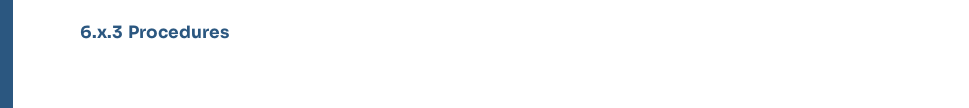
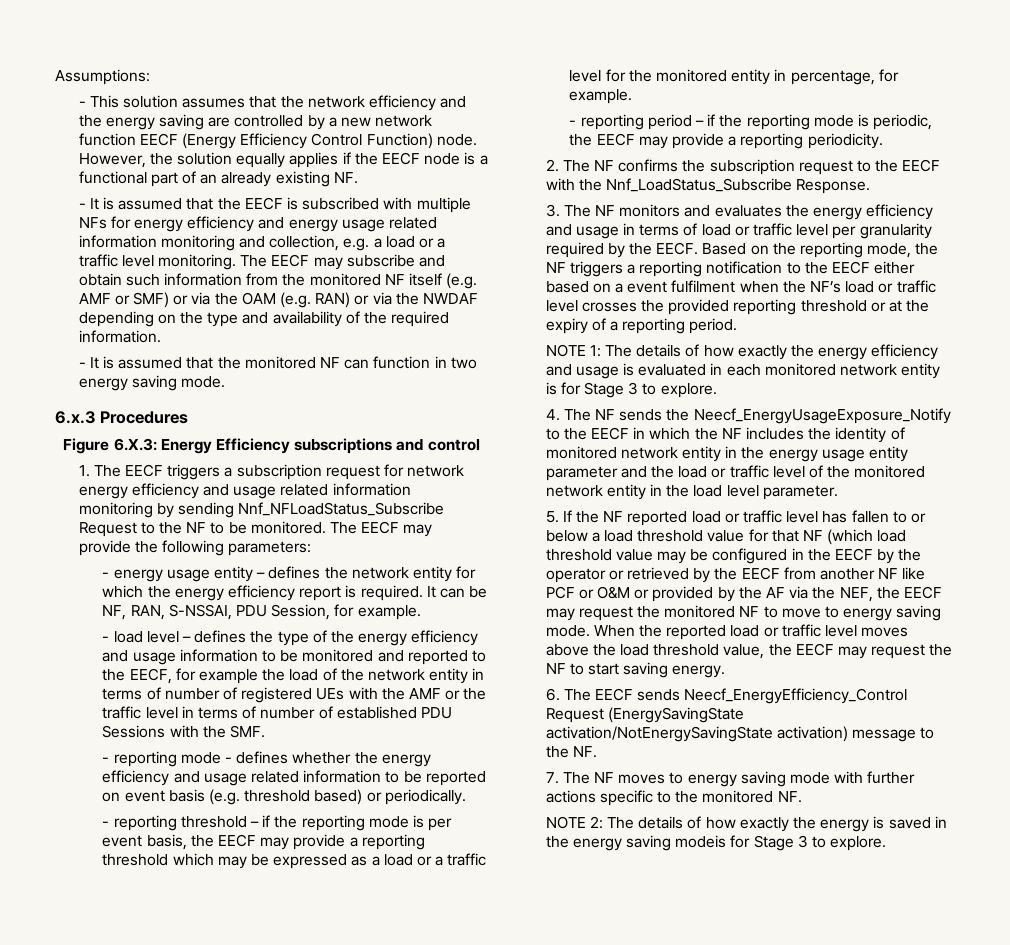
[80,25,229,39] 6.x.3 Procedures -> [55,69,150,85] [78,95,467,111] [78,114,433,130] [78,133,477,149] [78,152,488,168] [78,171,358,187] [78,197,471,213] [78,216,437,232] [78,235,446,251] [78,254,445,270] [78,273,478,289] [78,292,478,308] [78,311,450,327] [78,330,161,343] [78,356,477,369] [78,375,226,391] [55,411,189,424] [63,438,480,454] [78,464,465,480] [78,483,411,499] [78,502,445,518] [78,521,433,537] [78,540,312,556] [102,566,477,582] [102,585,488,601] [102,604,421,620] [102,630,479,646] [102,649,486,665] [102,668,485,684] [102,687,487,703] [102,706,452,719] [102,725,265,738] [102,751,431,767] [102,770,486,786] [102,789,466,805] [102,815,453,831] [102,834,425,850] [102,853,487,869] [569,69,899,85] [569,89,633,104] [569,114,933,130] [569,133,883,149] [545,159,941,175] [545,178,871,194] [545,204,934,220] [545,223,932,239] [545,242,939,258] [545,261,916,277] [545,280,936,293] [545,299,930,315] [545,318,738,334] [545,344,939,360] [545,363,941,379] [545,382,717,398] [545,408,951,424] [545,427,905,443] [545,446,908,462] [545,465,926,481] [545,484,838,500] [545,510,926,526] [545,529,907,545] [545,548,922,564] [545,567,926,583] [545,586,942,602] [545,605,942,621] [545,624,909,640] [545,643,953,659] [545,662,726,678] [545,688,908,704] [545,707,744,723] [545,726,935,742] [545,746,597,758] [545,771,916,787] [545,790,802,806] [545,816,947,832] [545,835,887,851] Assumptions: // - This solution assumes that the network efficiency and the energy saving are controlled by a new network function EECF (Energy Efficiency Control Function) node. However, the solution equally applies if the EECF node is a functional part of an already existing NF. // - It is assumed that the EECF is subscribed with multiple NFs for energy efficiency and energy usage related information monitoring and collection, e.g. a load or a traffic level monitoring. The EECF may subscribe and obtain such information from the monitored NF itself (e.g. AMF or SMF) or via the OAM (e.g. RAN) or via the NWDAF depending on the type and availability of the required information. // - It is assumed that the monitored NF can function in two energy saving mode. // 6.x.3 Procedures // Figure 6.X.3: Energy Efficiency subscriptions and control // 1. The EECF triggers a subscription request for network energy efficiency and usage related information monitoring by sending Nnf_NFLoadStatus_Subscribe Request to the NF to be monitored. The EECF may provide the following parameters: // - energy usage entity – defines the network entity for which the energy efficiency report is required. It can be NF, RAN, S-NSSAI, PDU Session, for example. // - load level – defines the type of the energy efficiency and usage information to be monitored and reported to the EECF, for example the load of the network entity in terms of number of registered UEs with the AMF or the traffic level in terms of number of established PDU Sessions with the SMF. // - reporting mode - defines whether the energy efficiency and usage related information to be reported on event basis (e.g. threshold based) or periodically. // - reporting threshold – if the reporting mode is per event basis, the EECF may provide a reporting threshold which may be expressed as a load or a traffic level for the monitored entity in percentage, for example. // - reporting period – if the reporting mode is periodic, the EECF may provide a reporting periodicity. // 2. The NF confirms the subscription request to the EECF with the Nnf_LoadStatus_Subscribe Response. // 3. The NF monitors and evaluates the energy efficiency and usage in terms of load or traffic level per granularity required by the EECF. Based on the reporting mode, the NF triggers a reporting notification to the EECF either based on a event fulfilment when the NF’s load or traffic level crosses the provided reporting threshold or at the expiry of a reporting period. // NOTE 1: The details of how exactly the energy efficiency and usage is evaluated in each monitored network entity is for Stage 3 to explore. // 4. The NF sends the Neecf_EnergyUsageExposure_Notify to the EECF in which the NF includes the identity of monitored network entity in the energy usage entity parameter and the load or traffic level of the monitored network entity in the load level parameter. // 5. If the NF reported load or traffic level has fallen to or below a load threshold value for that NF (which load threshold value may be configured in the EECF by the operator or retrieved by the EECF from another NF like PCF or O&M or provided by the AF via the NEF, the EECF may request the monitored NF to move to energy saving mode. When the reported load or traffic level moves above the load threshold value, the EECF may request the NF to start saving energy. // 6. The EECF sends Neecf_EnergyEfficiency_Control Request (EnergySavingState activation/NotEnergySavingState activation) message to the NF. // 7. The NF moves to energy saving mode with further actions specific to the monitored NF. // NOTE 2: The details of how exactly the energy is saved in the energy saving modeis for Stage 3 to explore.

